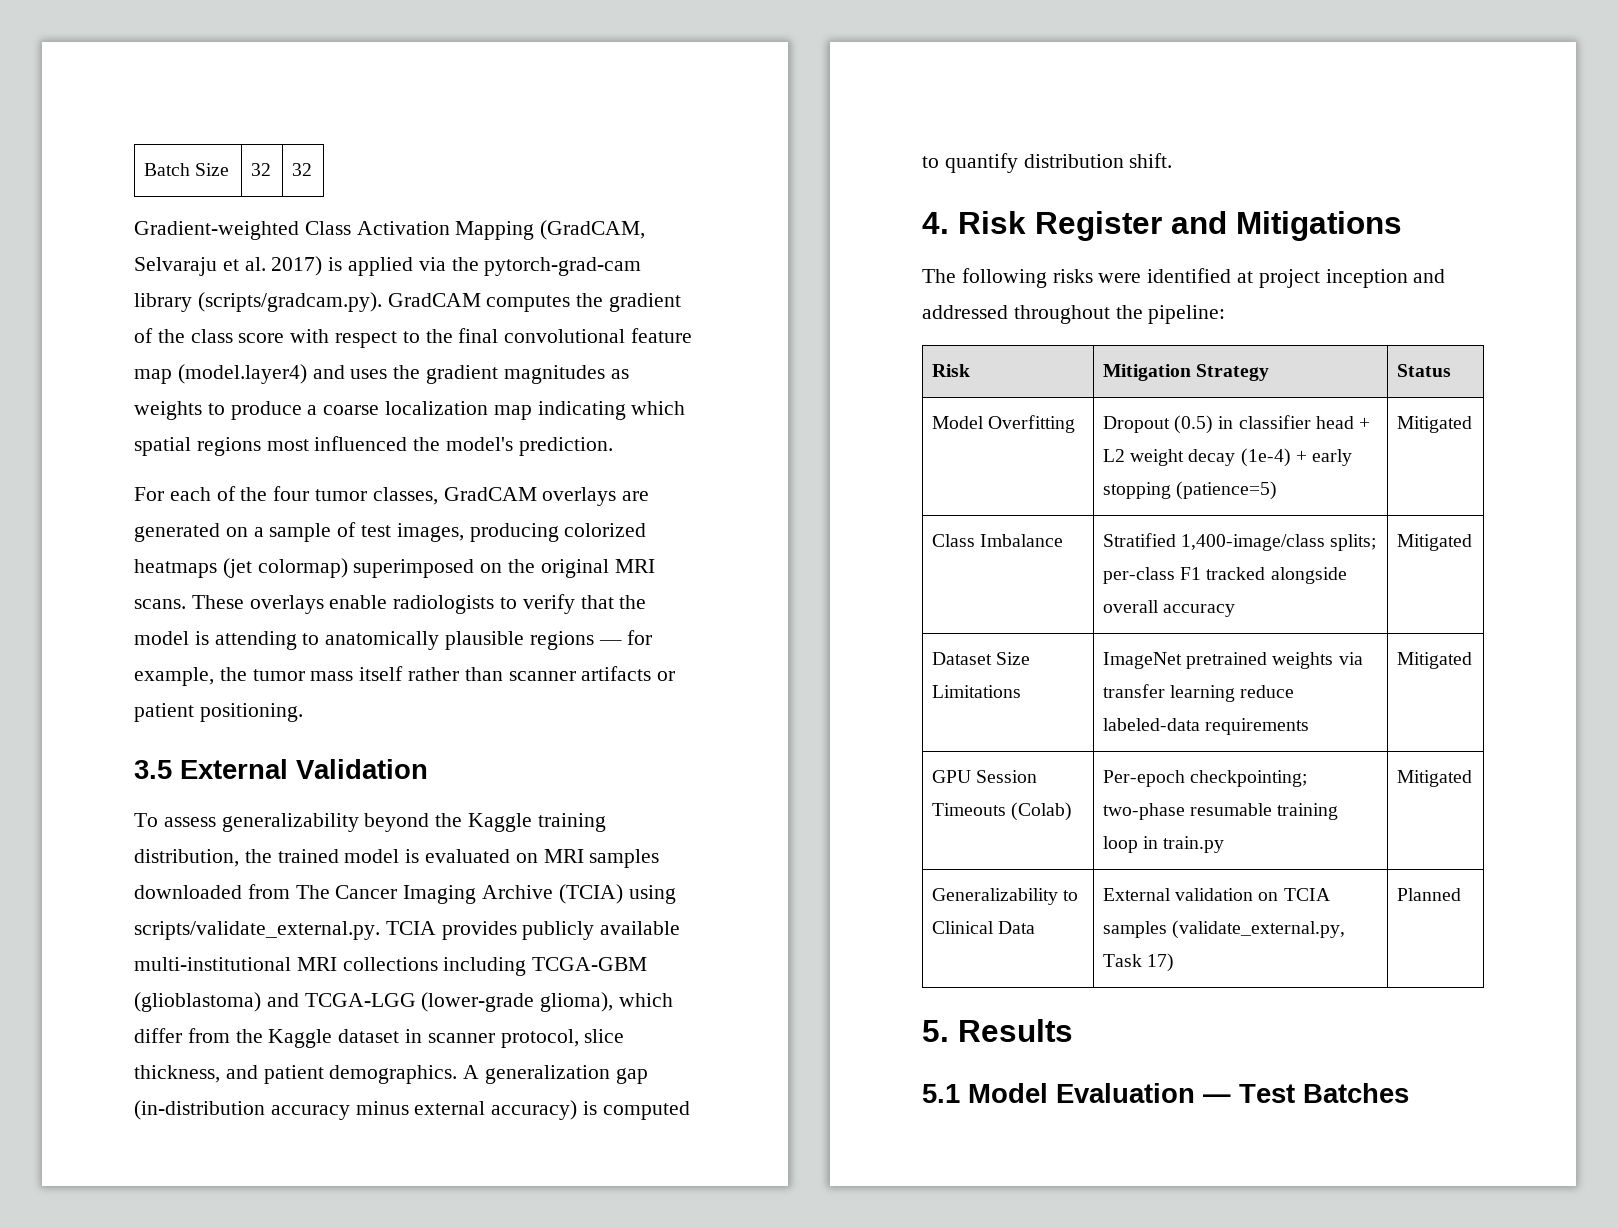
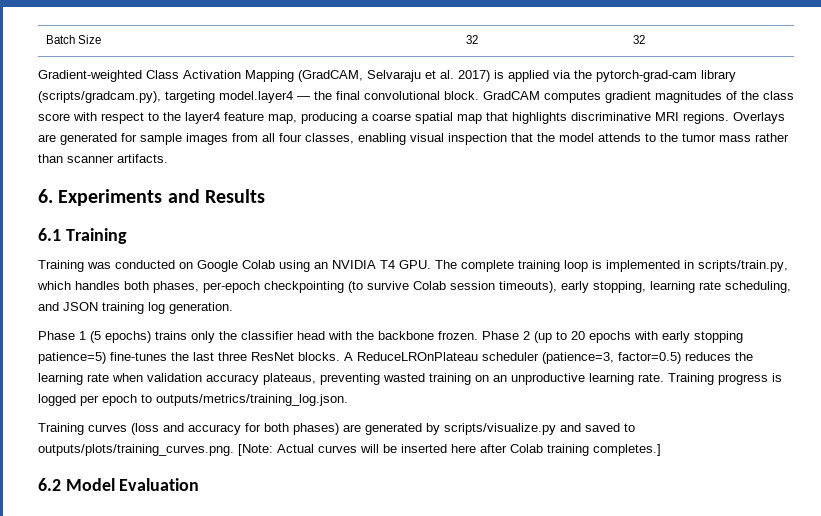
[197,292,682,312] (scripts/gradcam.py). GradCAM computes the gradient -> [38,91,722,103] (scripts/gradcam.py), targeting model.layer4 — the final convolutional block. GradCAM computes gradient magnitudes
[458,328,693,343] [134,364,629,384] [134,401,686,420] [134,436,613,456] [134,486,650,506] [134,522,647,542] [134,558,655,578] [134,594,647,614] [134,630,653,650] [134,667,214,686] final convolutional feature map (model.layer4) and uses the gradient magnitudes as weights to produce a coarse localization map indicating which spatial regions most influenced the model's prediction. // For each of the four tumor classes, GradCAM overlays are generated on a sample of test images, producing colorized heatmaps (jet colormap) superimposed on the original MRI scans. These overlays enable radiologists to verify that the model is attending to anatomically plausible regions — for example, -> [185,112,785,124] [38,133,656,145] layer4 feature map, producing a coarse spatial map that highlights discriminative MRI regions. Overlays are generated for sample images from all four classes, enabling visual inspection that the model attends to
[359,666,404,681] itself -> (751, 138) none
[581,666,676,681] [134,703,303,722] [134,759,428,779] [134,813,606,832] [134,849,660,868] [134,884,676,904] [134,921,681,940] [134,957,648,976] [134,992,674,1012] [134,1028,625,1048] [134,1065,648,1084] [134,1100,690,1120] [922,153,1173,173] [922,211,1402,241] [922,268,1446,288] [922,305,1226,324] [931,364,970,377] [1102,364,1270,381] [1396,364,1451,377] [931,415,1076,433] [1102,415,1371,434] [1102,448,1353,467] [1102,481,1278,500] [1396,416,1472,433] [931,534,1064,547] [1102,533,1377,551] [1102,567,1347,584] [1102,600,1236,617] [1396,534,1472,551] [931,652,1031,665] [931,685,1021,698] [1102,652,1363,669] [1102,684,1295,702] [1102,718,1310,735] [1396,652,1472,669] [931,770,1038,783] [931,802,1073,821] [1102,770,1308,787] [1102,803,1339,820] [1102,836,1225,853] [1396,770,1472,787] [931,888,1079,905] [931,921,1036,934] [1102,888,1330,901] [1102,920,1346,939] [1102,953,1175,972] [1396,888,1461,901] [922,1019,1073,1042] [922,1083,1409,1103] artifacts or patient positioning. // 3.5 External Validation // To assess generalizability beyond the Kaggle training distribution, the trained model is evaluated on MRI samples downloaded from The Cancer Imaging Archive (TCIA) using scripts/validate_external.py. TCIA provides publicly available multi-institutional MRI collections including TCGA-GBM (glioblastoma) and TCGA-LGG (lower-grade glioma), which differ from the Kaggle dataset in scanner protocol, slice thickness, and patient demographics. A generalization gap (in-distribution accuracy minus external accuracy) is computed to quantify distribution shift. // 4. Risk Register and Mitigations // The following risks were identified at project inception and addressed throughout the pipeline: // Risk | Mitigation Strategy | Status // Model Overfitting | Dropout (0.5) in classifier head + L2 weight decay (1e-4) + early stopping (patience=5) | Mitigated // Class Imbalance | Stratified 1,400-image/class splits; per-class F1 tracked alongside overall accuracy | Mitigated // Dataset Size Limitations | ImageNet pretrained weights via transfer learning reduce labeled-data requirements | Mitigated // GPU Session Timeouts (Colab) | Per-epoch checkpointing; two-phase resumable training loop in train.py | Mitigated // Generalizability to Clinical Data | External validation on TCIA samples (validate_external.py, Task 17) | Planned // 5. Results // 5.1 Model Evaluation — Test Batches -> [117,154,168,163] [38,189,265,206] [38,228,127,244] [38,260,788,272] [37,281,791,293] [38,302,233,314] [38,331,743,343] [38,352,753,364] [38,373,782,385] [38,394,348,406] [38,423,635,435] [38,444,661,456] [38,478,200,491] artifacts. // 6. Experiments and Results // 6.1 Training // Training was conducted on Google Colab using an NVIDIA T4 GPU. The complete training loop is implemented in scripts/train.py, which handles both phases, per-epoch checkpointing (to survive Colab session timeouts), early stopping, learning rate scheduling, and JSON training log generation. // Phase 1 (5 epochs) trains only the classifier head with the backbone frozen. Phase 2 (up to 20 epochs with early stopping patience=5) fine-tunes the last three ResNet blocks. A ReduceLROnPlateau scheduler (patience=3, factor=0.5) reduces the learning rate when validation accuracy plateaus, preventing wasted training on an unproductive learning rate. Training progress is logged per epoch to outputs/metrics/training_log.json. // Training curves (loss and accuracy for both phases) are generated by scripts/visualize.py and saved to outputs/plots/training_curves.png. [Note: Actual curves will be inserted here after Colab training completes.] // 6.2 Model Evaluation

